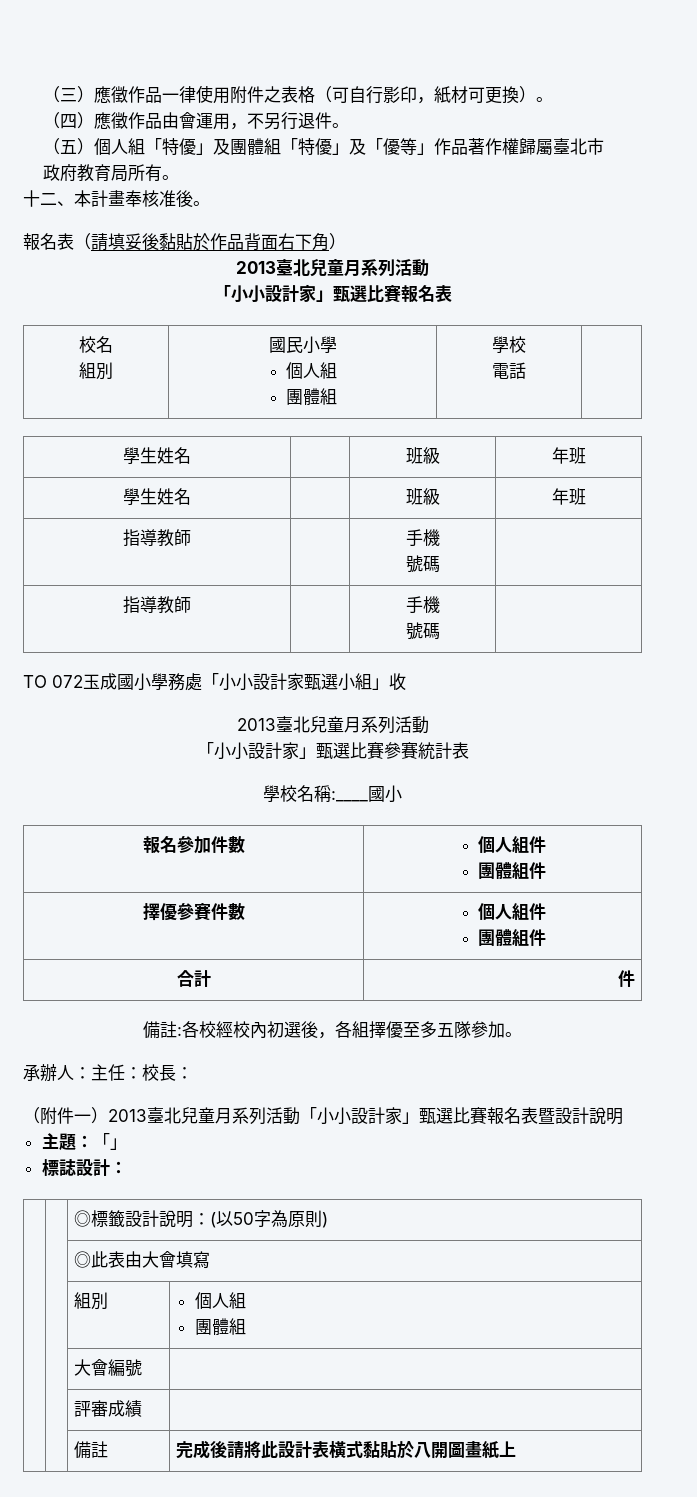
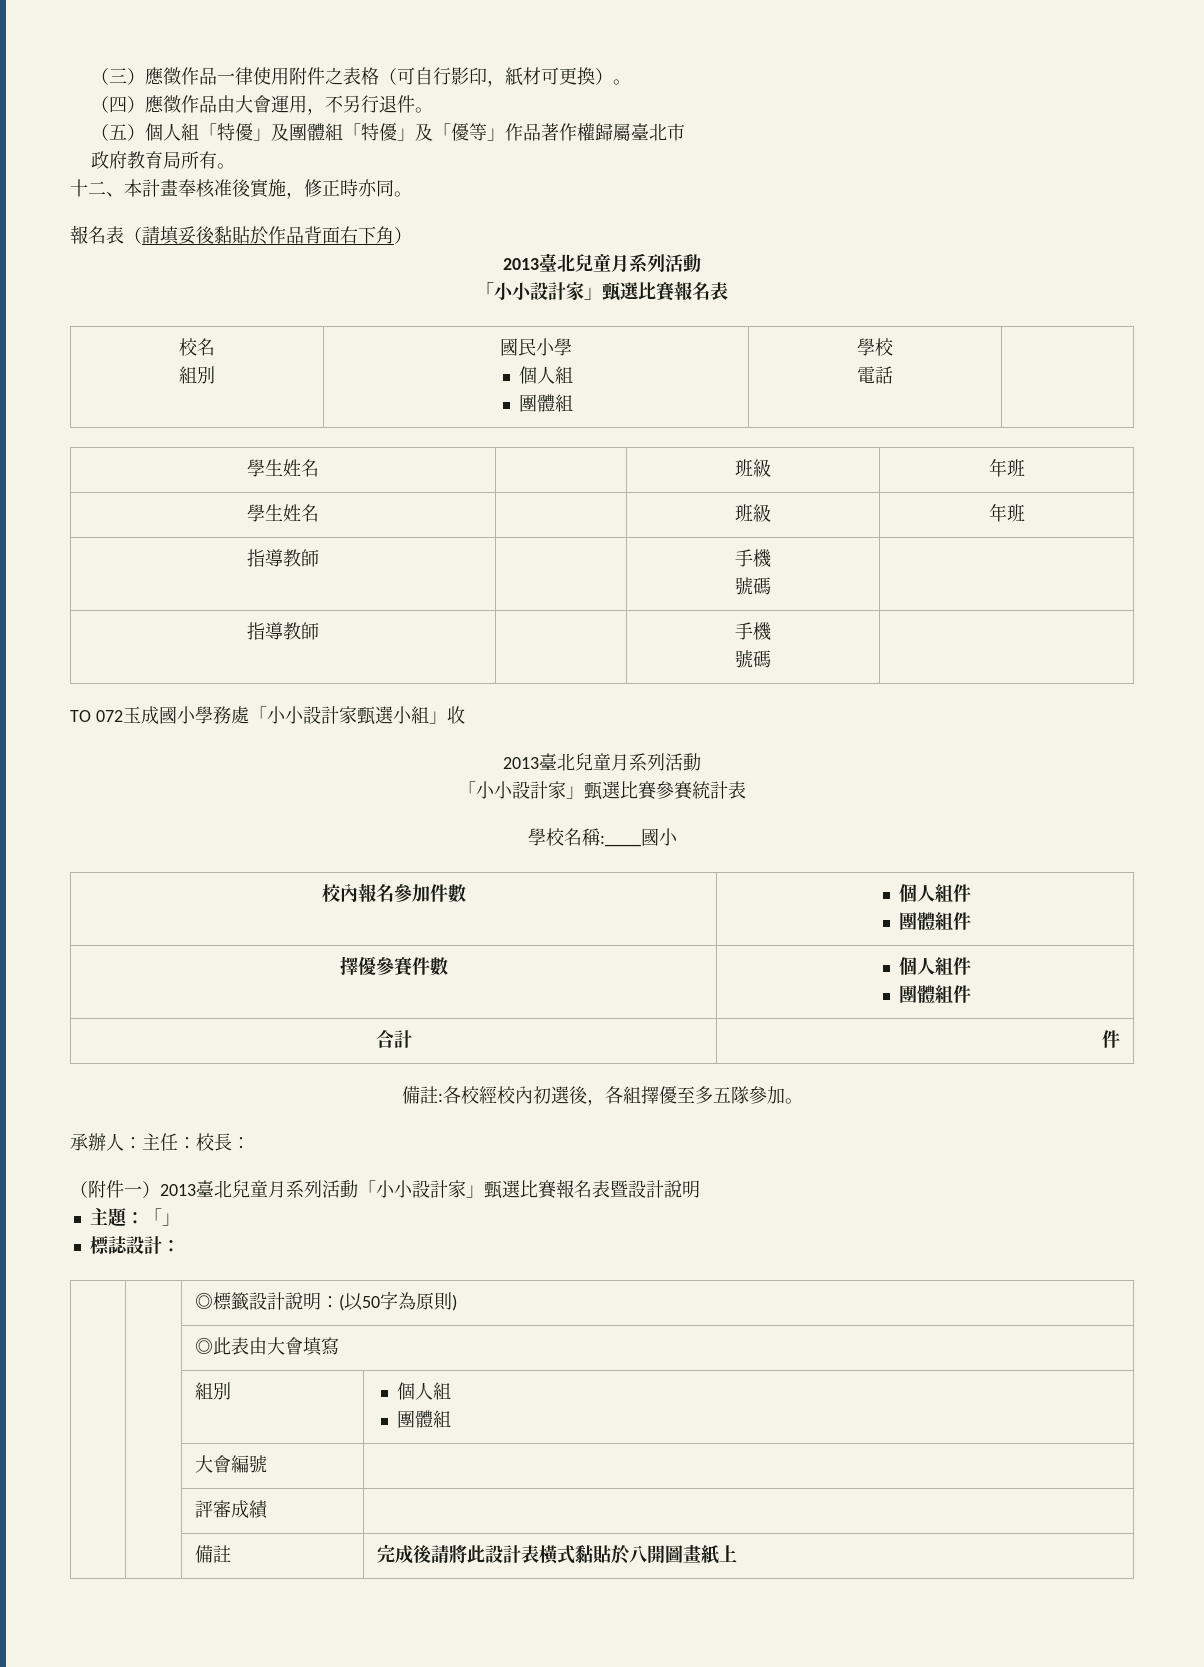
(179, 120) none -> [234,95,253,113] 大
(193, 198) none -> [250,179,394,199] 實施，修正時亦同
(402, 794) none -> [321,884,358,902] 校內

